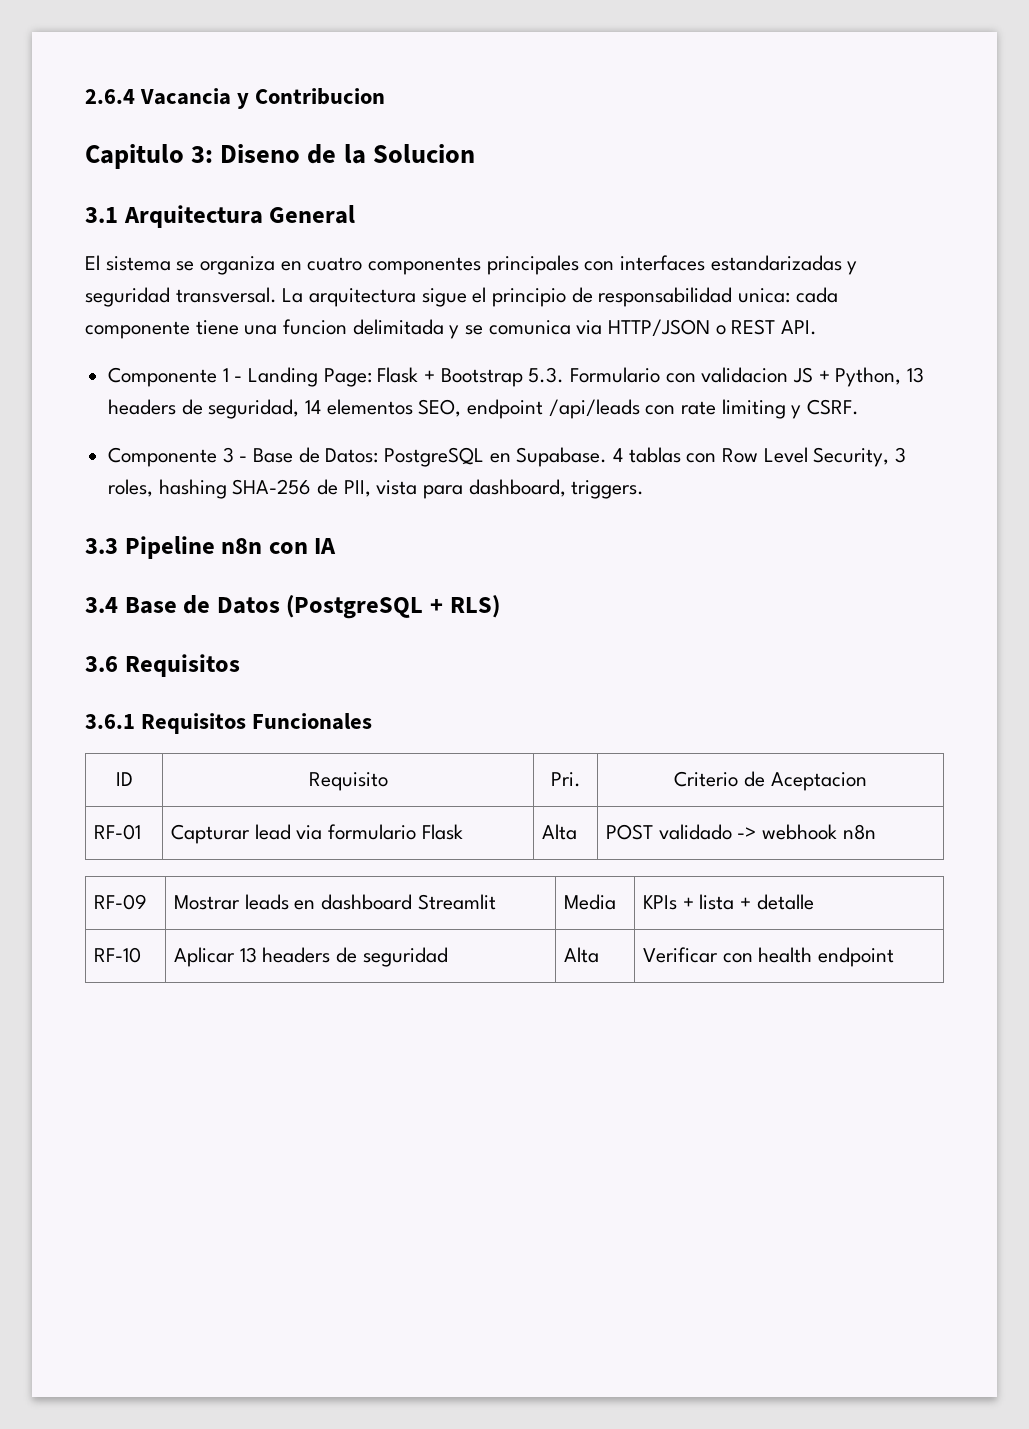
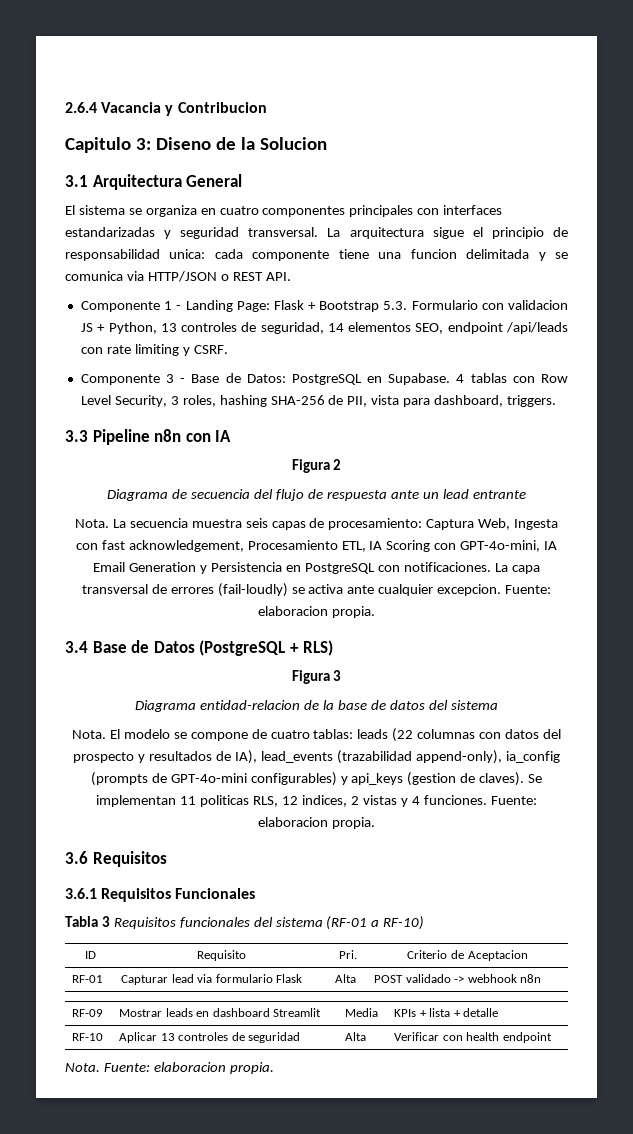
[108,399,177,415] headers -> [181,322,238,332] controles
(337, 546) none -> [291,459,342,473] [107,489,526,501] [74,518,559,530] [75,540,558,552] [93,562,540,574] [81,583,552,597] [258,606,375,618] // Figura 2 // Diagrama de secuencia del flujo de respuesta ante un lead entrante // Nota. La secuencia muestra seis capas de procesamiento: Captura Web, Ingesta con fast acknowledgement, Procesamiento ETL, IA Scoring con GPT-4o-mini, IA Email Generation y Persistencia en PostgreSQL con notificaciones. La capa transversal de errores (fail-loudly) se activa ante cualquier excepcion. Fuente: elaboracion propia.
(500, 606) none -> [291,670,342,684] [135,700,498,712] [72,728,561,742] [73,750,560,764] [90,772,543,786] [96,795,537,807] [258,817,375,829] // Figura 3 // Diagrama entidad-relacion de la base de datos del sistema // Nota. El modelo se compone de cuatro tablas: leads (22 columnas con datos del prospecto y resultados de IA), lead_events (trazabilidad append-only), ia_config (prompts de GPT-4o-mini configurables) y api_keys (gestion de claves). Se implementan 11 politicas RLS, 12 indices, 2 vistas y 4 funciones. Fuente: elaboracion propia.
(373, 721) none -> [65,916,425,930] // Tabla 3 Requisitos funcionales del sistema (RF-01 a RF-10)
[262,947,331,963] headers -> [178,1032,229,1041] controles
(894, 957) none -> [65,1062,274,1074] // Nota. Fuente: elaboracion propia.

